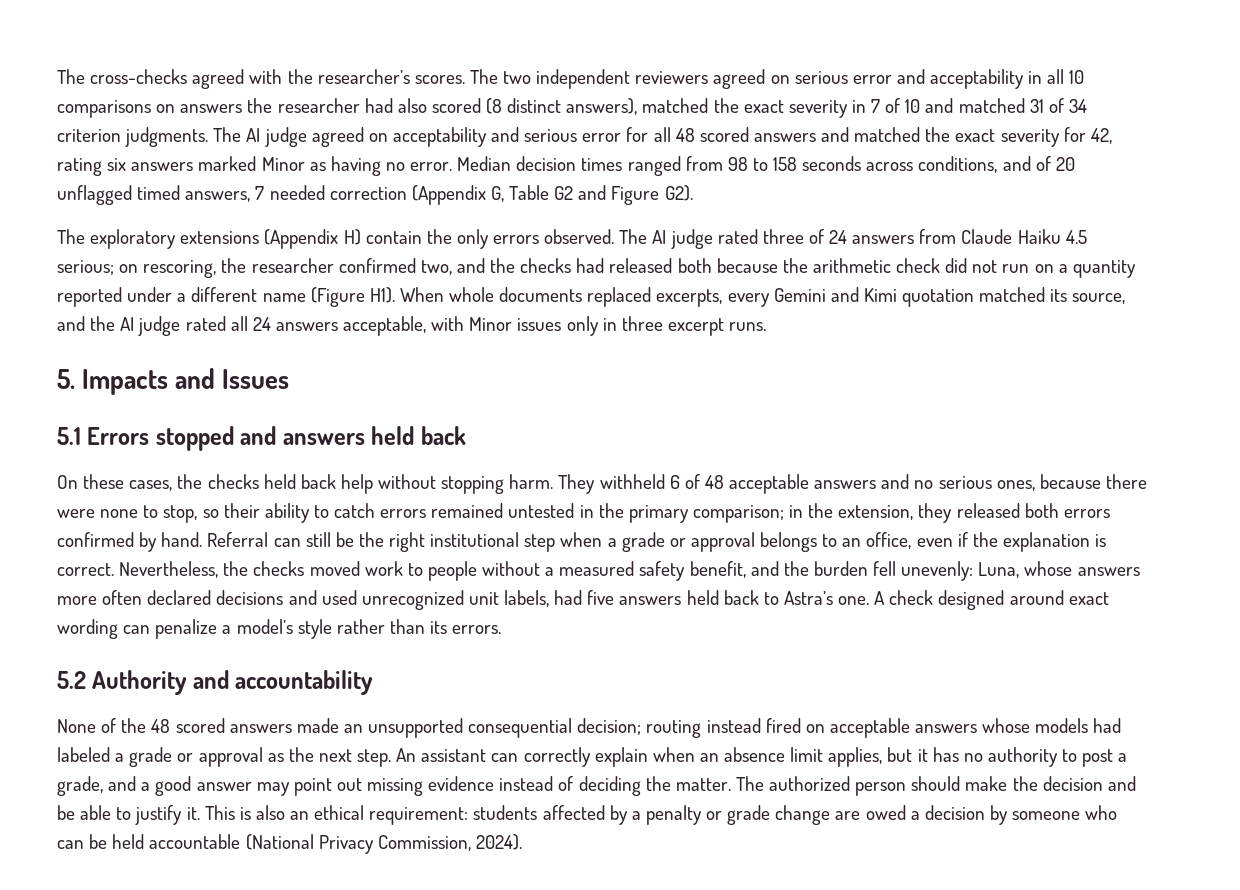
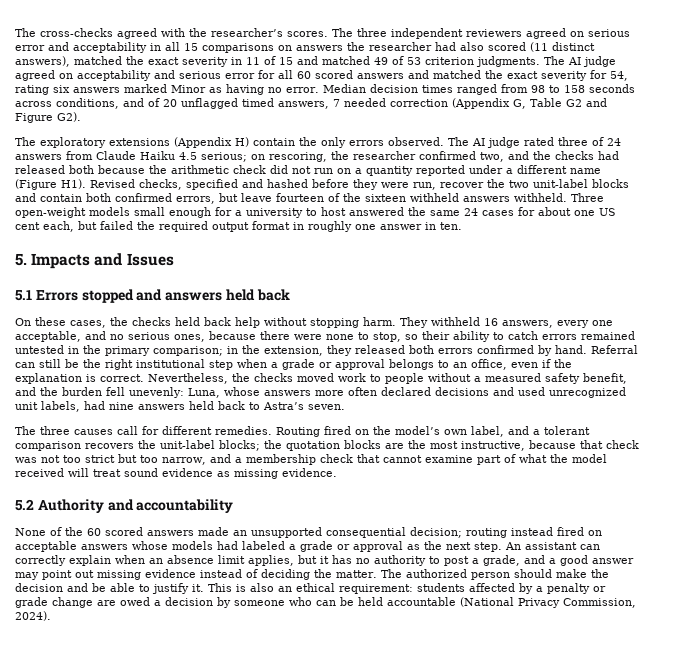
[503,71,532,84] two -> [357,28,387,37] three
[1069,70,1085,84] 10 -> [184,43,198,51] 15
[486,98,503,114] (8 -> [530,42,548,52] (11
[871,98,1087,113] 7 of 10 and matched 31 of 34 -> [246,56,421,65] 11 of 15 and matched 49 of 53
[675,128,695,142] 48 -> [297,71,311,79] 60
[1090,128,1112,144] 42, -> [610,71,628,81] 54,
[399,287,1126,307] [57,316,767,336] When whole documents replaced excerpts, every Gemini and Kimi quotation matched its source, and the AI judge rated all 24 answers acceptable, with Minor issues only in three excerpt runs. -> [90,179,629,190] [15,193,604,204] [15,207,616,218] [15,221,462,232] Revised checks, specified and hashed before they were run, recover the two unit-label blocks and contain both confirmed errors, but leave fourteen of the sixteen withheld answers withheld. Three open-weight models small enough for a university to host answered the same 24 cases for about one US cent each, but failed the required output format in roughly one answer in ten.
[669,474,877,494] 6 of 48 acceptable answers -> [484,318,613,328] [15,331,81,342] 16 answers, every one acceptable,
[587,590,615,605] five -> [109,402,134,410] nine
[838,590,1109,610] [57,619,502,639] one. A check designed around exact wording can penalize a model’s style rather than its errors. -> [308,404,345,410] [15,426,590,437] [15,440,639,451] [15,454,607,465] [15,468,337,479] seven. // The three causes call for different remedies. Routing fired on the model’s own label, and a tolerant comparison recovers the unit-label blocks; the quotation blocks are the most instructive, because that check was not too strict but too narrow, and a membership check that cannot examine part of what the model received will treat sound evidence as missing evidence.
[151,719,171,733] 48 -> [87,528,101,536] 60

